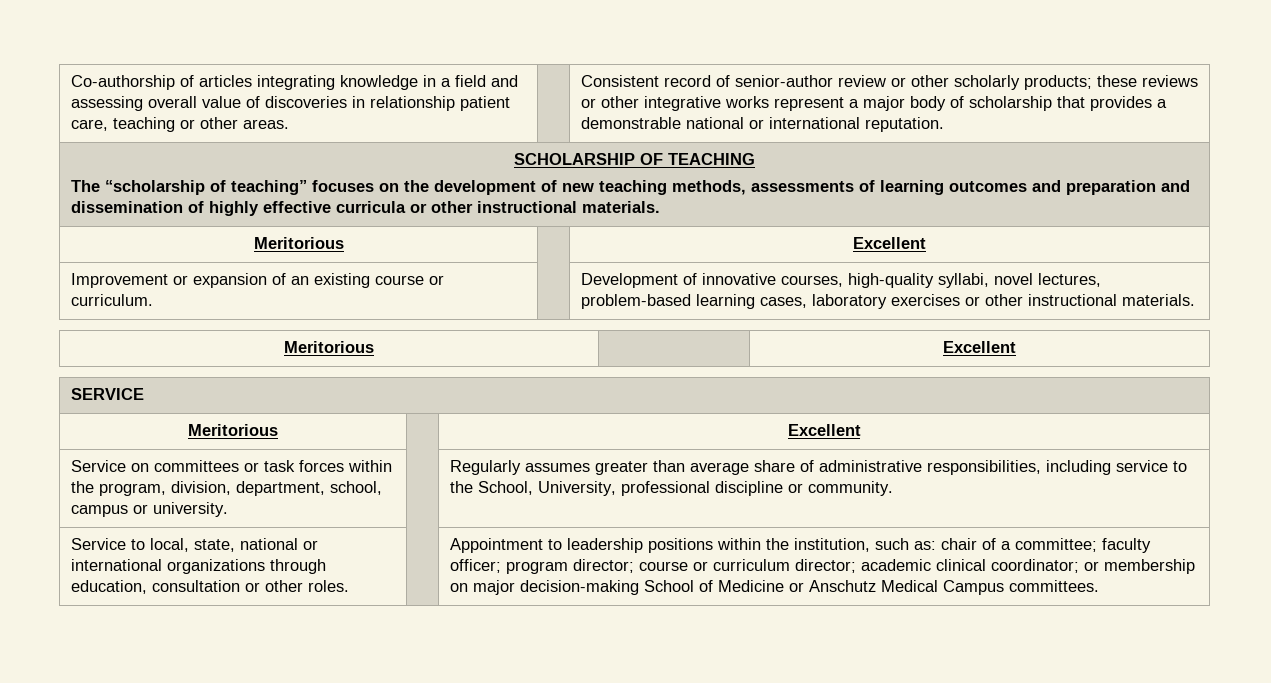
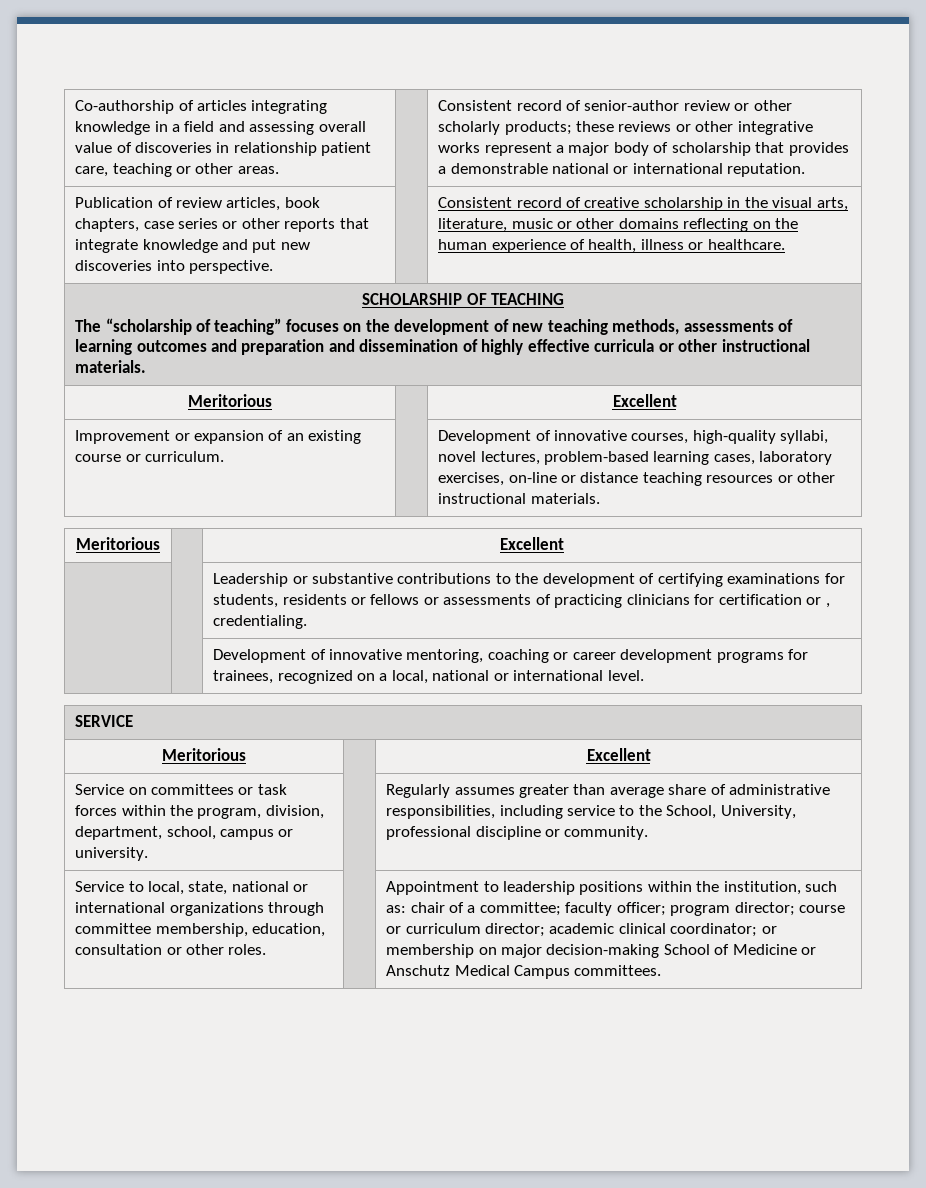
(944, 124) none -> [75,197,320,211] [75,218,369,232] [75,239,310,253] [75,260,274,274] [438,197,848,211] [438,218,799,232] [438,239,785,253] // Publication of review articles, book chapters, case series or other reports that integrate knowledge and put new discoveries into perspective. | | Consistent record of creative scholarship in the visual arts, literature, music or other domains reflecting on the human experience of health, illness or healthcare.
[890,294,1195,306] [284,341,374,353] [943,341,1016,353] exercises or other instructional materials. // Meritorious | | Excellent -> [438,472,836,486] [438,493,600,504] [76,537,160,550] [500,537,564,550] [213,573,845,587] [213,594,830,608] [213,615,308,629] [213,649,809,663] [213,670,644,684] exercises, on-line or distance teaching resources or other instructional materials. // Meritorious | | Excellent // | | Leadership or substantive contributions to the development of certifying examinations for students, residents or fellows or assessments of practicing clinicians for certification or , credentialing. // | | Development of innovative mentoring, coaching or career development programs for trainees, recognized on a local, national or international level.
(326, 566) none -> [75,923,248,937] committee membership,

